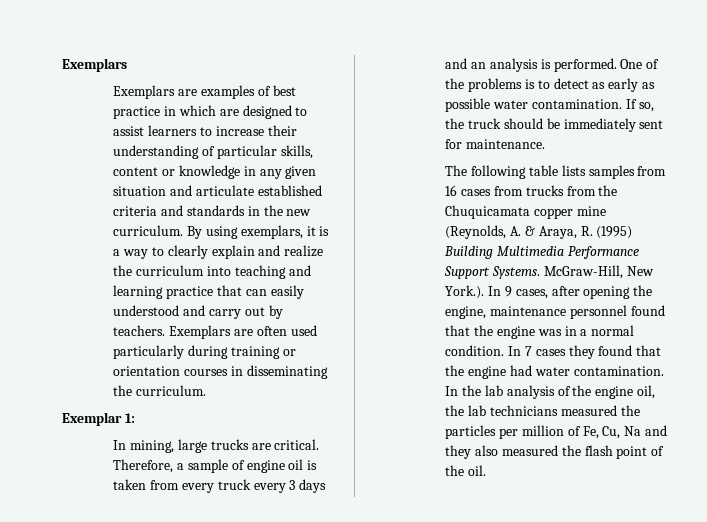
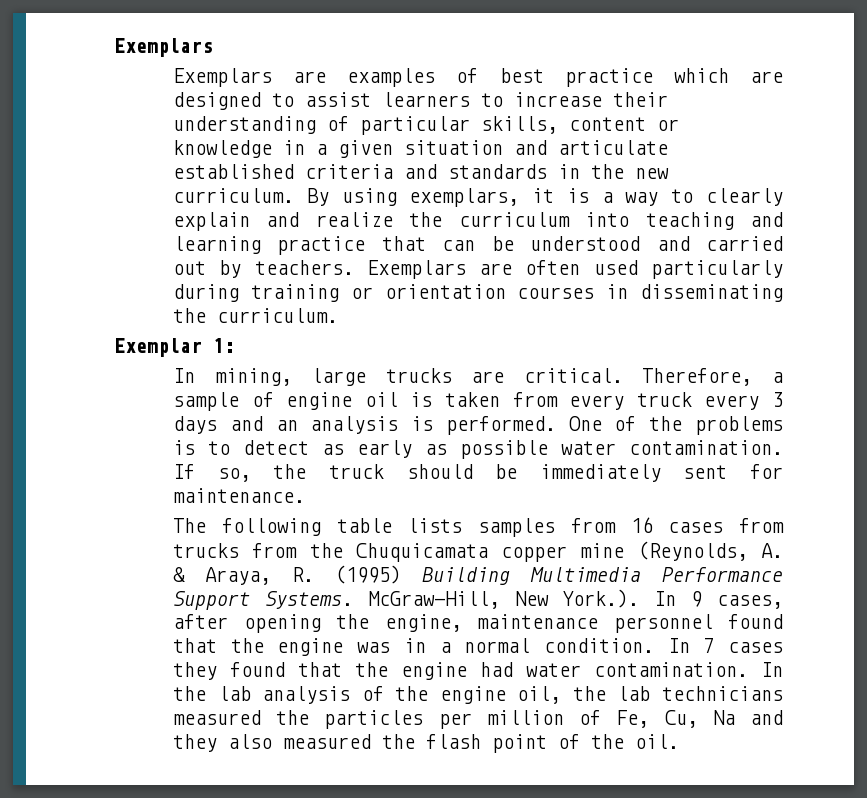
[164,106,177,116] in -> (653, 77) none
[259,169,282,179] any -> [316,144,328,155] a
[270,285,304,299] easily -> [491,236,514,251] be
[209,309,242,319] carry -> [706,236,783,251] carried

